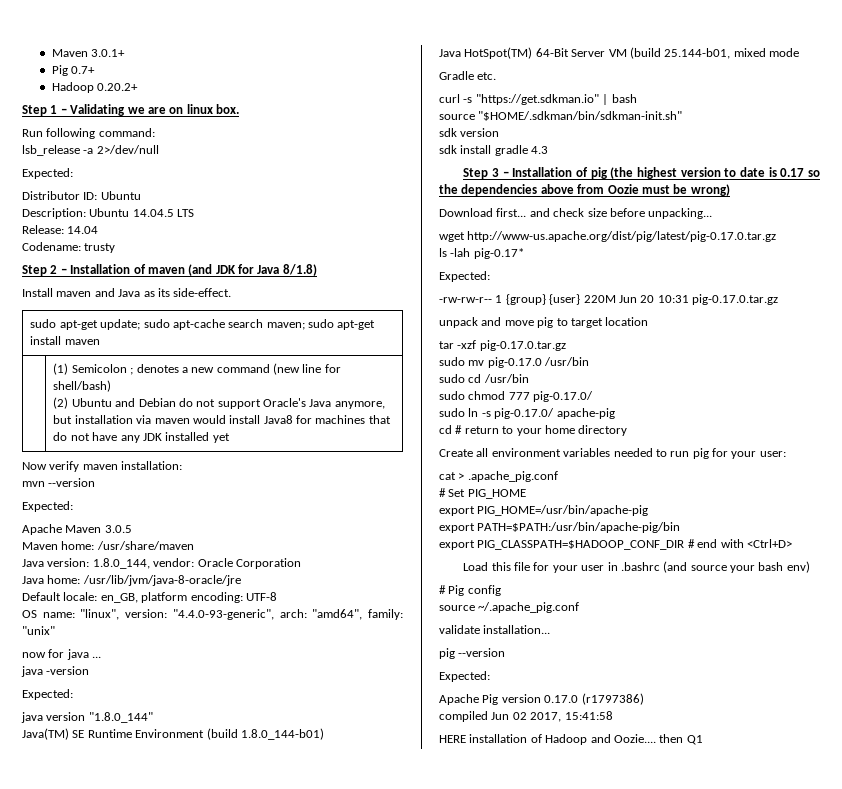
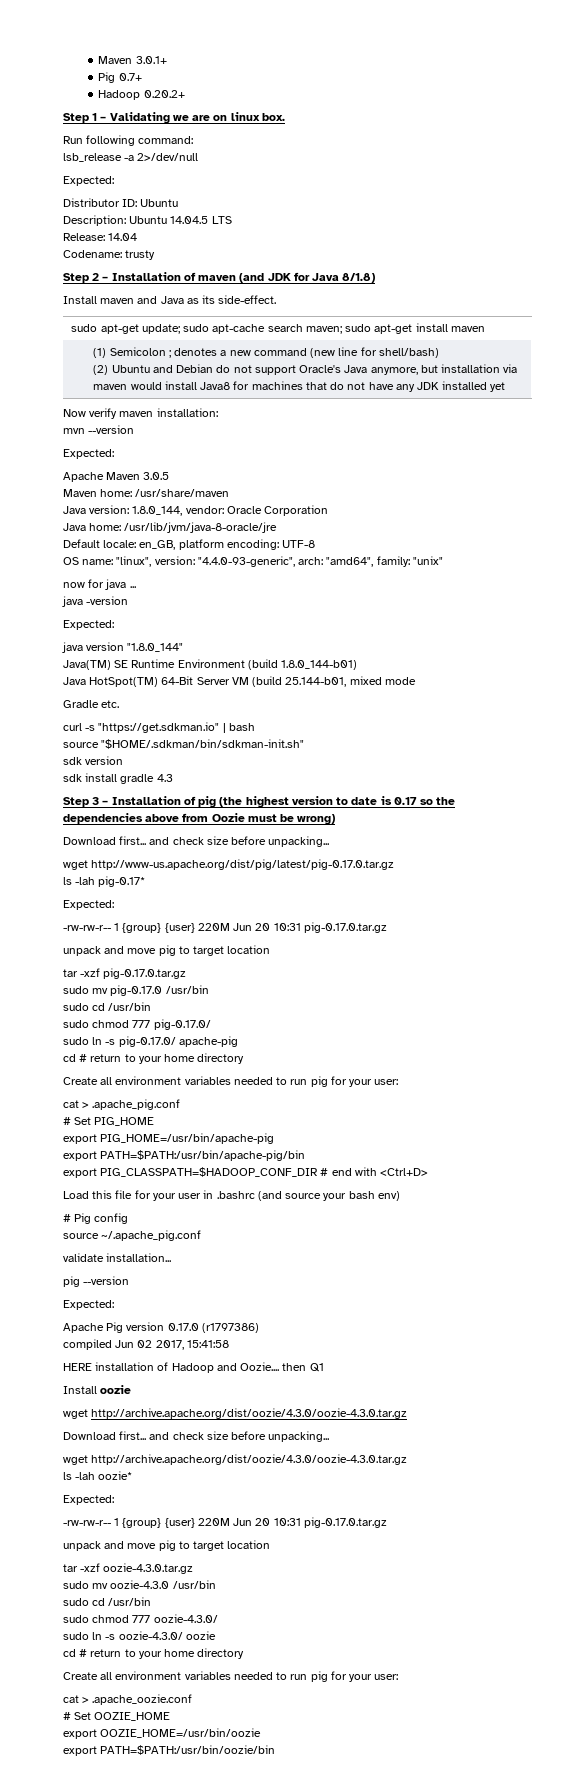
(703, 740) none -> [63,1385,132,1394] [63,1408,408,1419] [63,1431,330,1442] [63,1454,408,1465] [63,1471,133,1480] [63,1495,114,1505] [63,1517,387,1528] [63,1540,271,1551] [63,1563,194,1574] [63,1580,216,1589] [63,1597,152,1606] [63,1614,218,1623] [63,1631,216,1640] [63,1648,245,1659] [63,1671,399,1682] [63,1694,193,1705] [63,1712,171,1721] [63,1728,262,1739] [63,1745,276,1756] // Install oozie // wget http://archive.apache.org/dist/oozie/4.3.0/oozie-4.3.0.tar.gz // Download first... and check size before unpacking... // wget http://archive.apache.org/dist/oozie/4.3.0/oozie-4.3.0.tar.gz // ls -lah oozie* // Expected: // -rw-rw-r-- 1 {group} {user} 220M Jun 20 10:31 pig-0.17.0.tar.gz // unpack and move pig to target location // tar -xzf oozie-4.3.0.tar.gz // sudo mv oozie-4.3.0 /usr/bin // sudo cd /usr/bin // sudo chmod 777 oozie-4.3.0/ // sudo ln -s oozie-4.3.0/ oozie // cd # return to your home directory // Create all environment variables needed to run pig for your user: // cat > .apache_oozie.conf // # Set OOZIE_HOME // export OOZIE_HOME=/usr/bin/oozie // export PATH=$PATH:/usr/bin/oozie/bin

